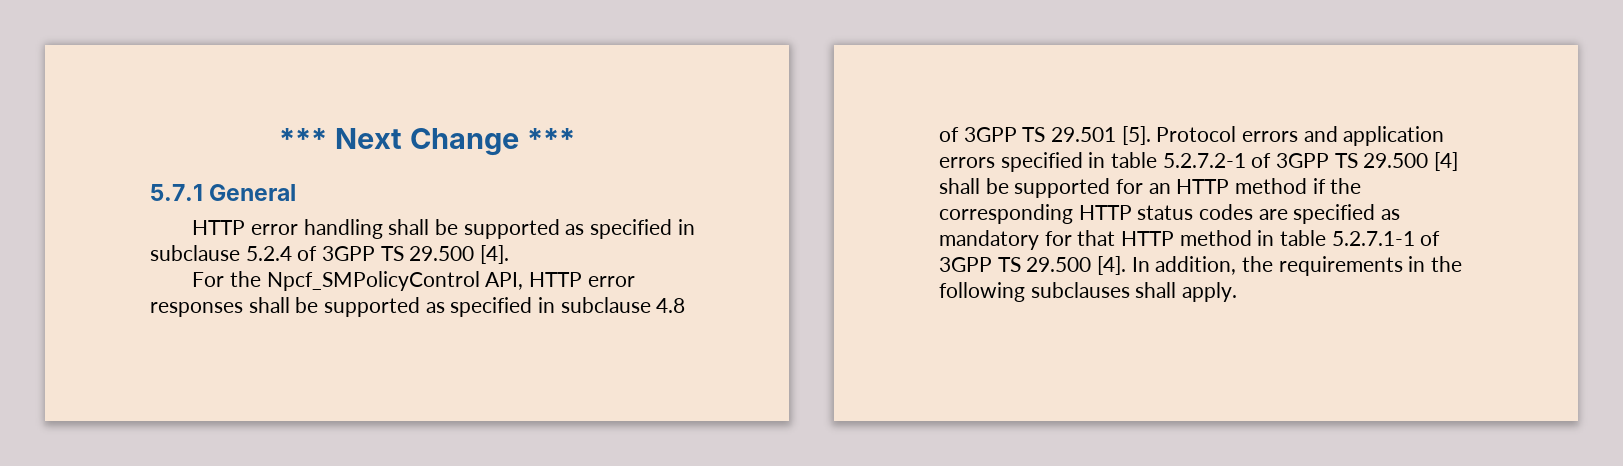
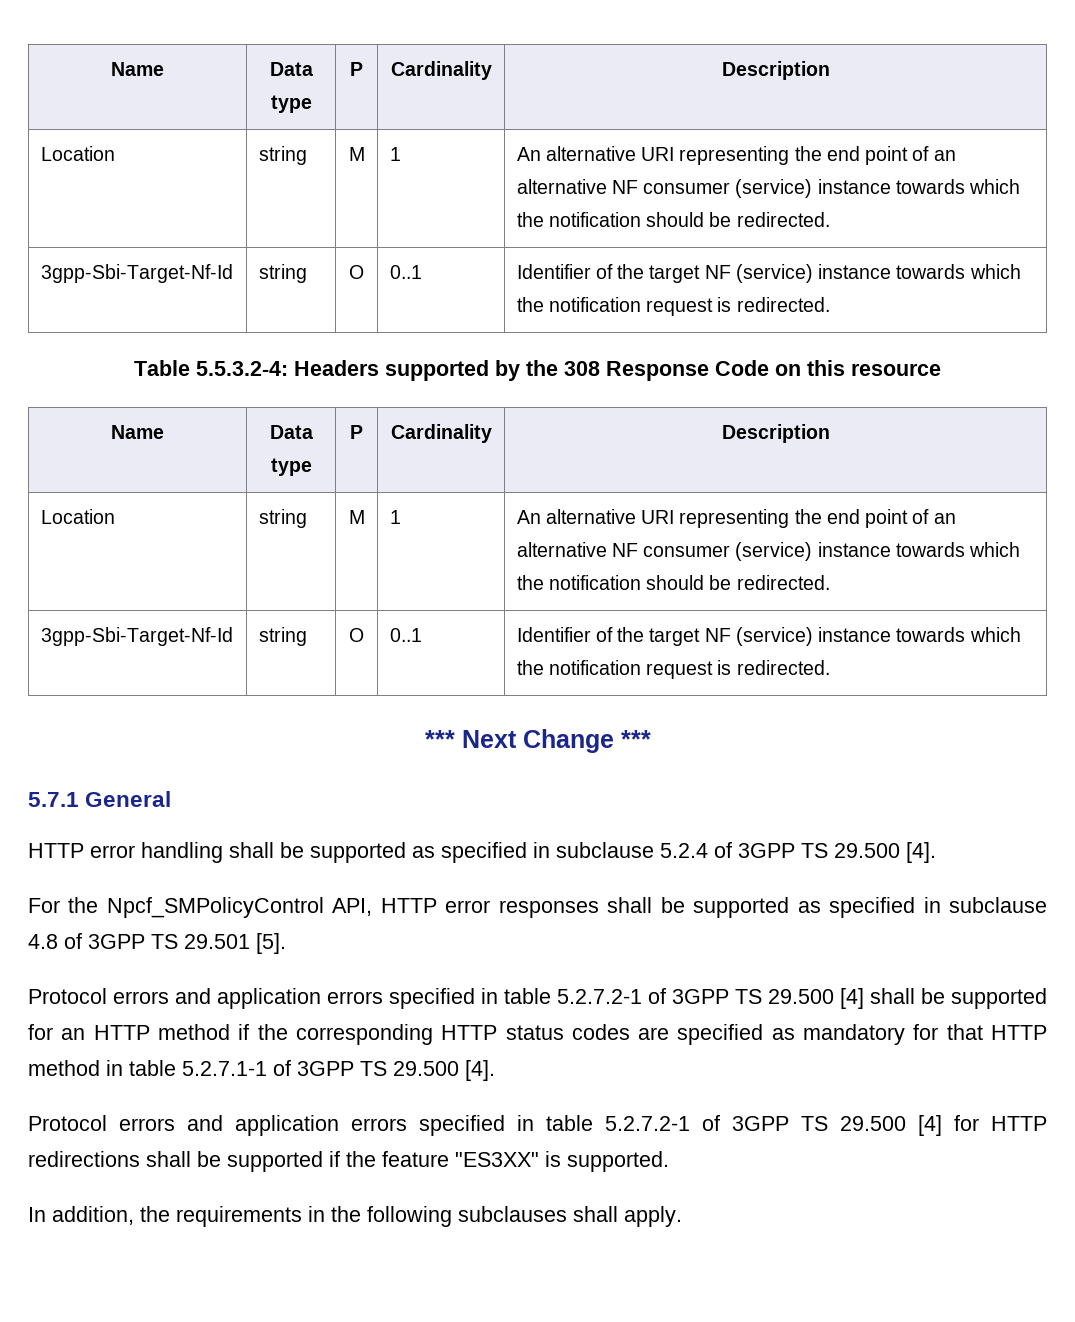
(279, 138) none -> [111,62,164,76] [269,62,313,76] [270,95,312,113] [350,62,363,76] [390,61,492,80] [721,61,830,80] [40,146,115,161] [258,146,307,165] [348,147,365,161] [389,147,401,161] [516,146,956,165] [516,179,1021,198] [516,212,830,227] [40,264,233,283] [258,264,307,283] [349,265,364,279] [389,265,422,279] [516,264,1021,283] [516,297,830,316] [134,360,941,381] [111,425,164,439] [269,425,313,439] [270,458,312,476] [350,425,363,439] [390,424,492,443] [721,424,830,443] [40,509,115,524] [258,509,307,528] [348,510,365,524] [389,510,401,524] [516,509,956,528] [516,542,1021,561] [516,575,830,590] [40,627,233,646] [258,627,307,646] [349,628,364,642] [389,628,422,642] [516,627,1021,646] [516,660,830,679] Name | Data type | P | Cardinality | Description // Location | string | M | 1 | An alternative URI representing the end point of an alternative NF consumer (service) instance towards which the notification should be redirected. // 3gpp-Sbi-Target-Nf-Id | string | O | 0..1 | Identifier of the target NF (service) instance towards which the notification request is redirected. // Table 5.5.3.2-4: Headers supported by the 308 Response Code on this resource // Name | Data type | P | Cardinality | Description // Location | string | M | 1 | An alternative URI representing the end point of an alternative NF consumer (service) instance towards which the notification should be redirected. // 3gpp-Sbi-Target-Nf-Id | string | O | 0..1 | Identifier of the target NF (service) instance towards which the notification request is redirected. //
(1151, 135) none -> (286, 943) //
(1127, 265) none -> [28,1115,1047,1136] [28,1151,669,1172] // Protocol errors and application errors specified in table 5.2.7.2-1 of 3GPP TS 29.500 [4] for HTTP redirections shall be supported if the feature "ES3XX" is supported. //

